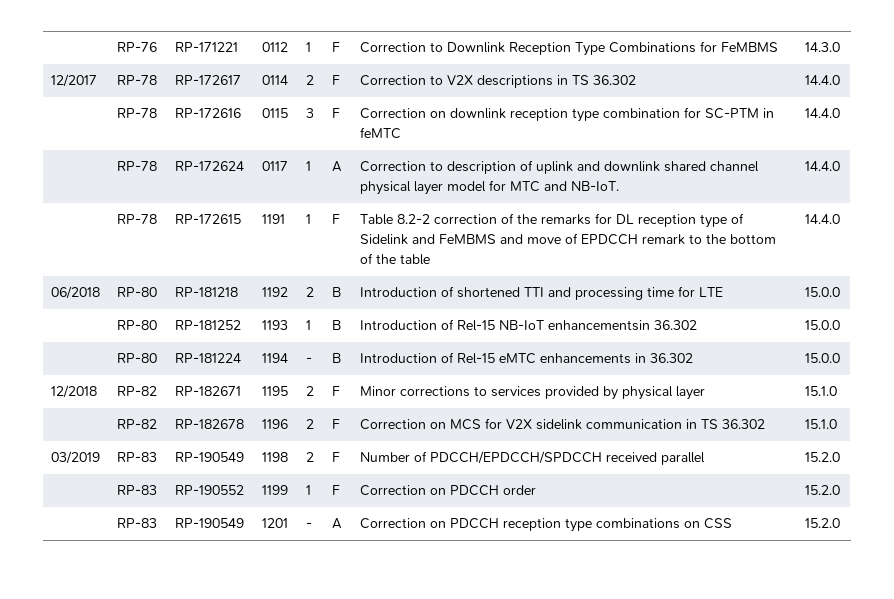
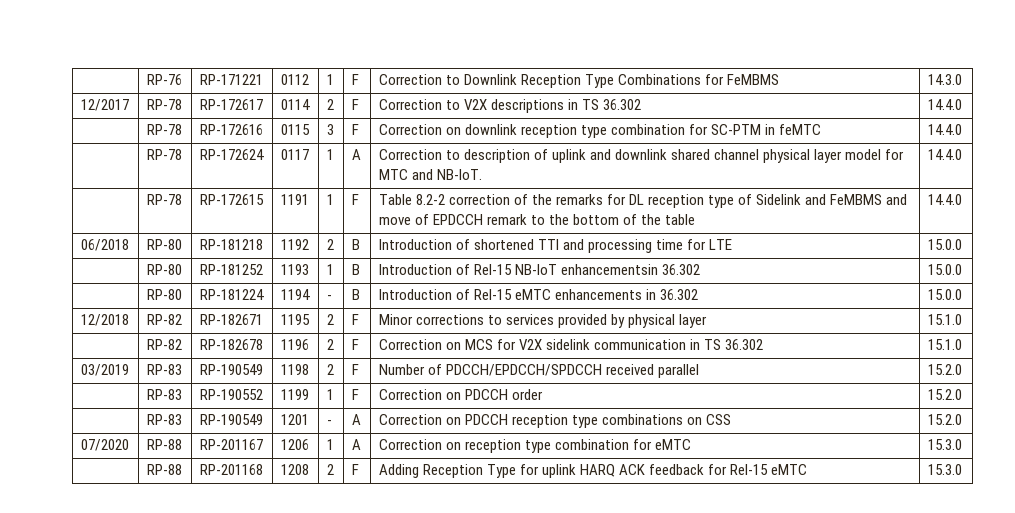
(841, 523) none -> [80,439,129,451] [146,439,182,450] [199,439,263,450] [280,439,309,450] [326,439,334,450] [351,439,361,450] [378,439,691,453] [927,439,962,450] [146,464,182,475] [199,464,263,475] [280,464,309,475] [326,464,334,475] [351,464,359,475] [378,464,808,478] [927,464,962,475] // 07/2020 | RP-88 | RP-201167 | 1206 | 1 | A | Correction on reception type combination for eMTC | 15.3.0 // | RP-88 | RP-201168 | 1208 | 2 | F | Adding Reception Type for uplink HARQ ACK feedback for Rel-15 eMTC | 15.3.0

